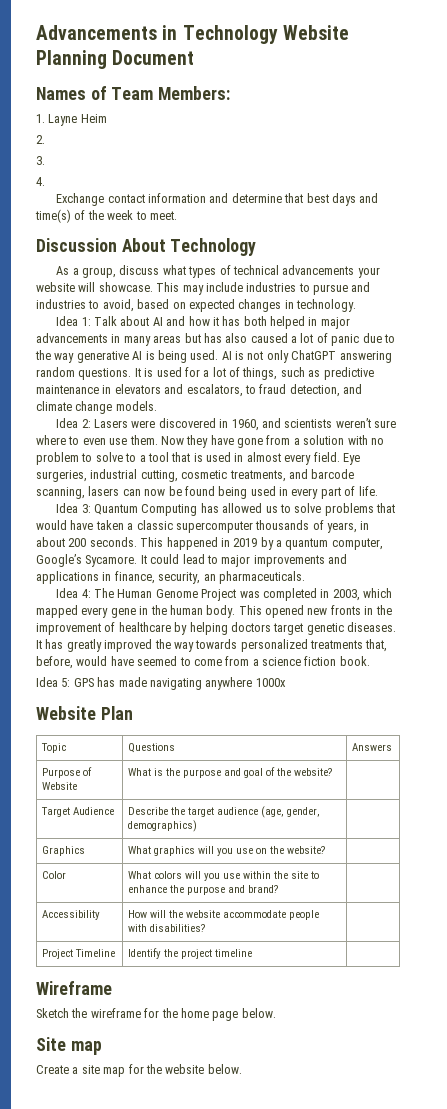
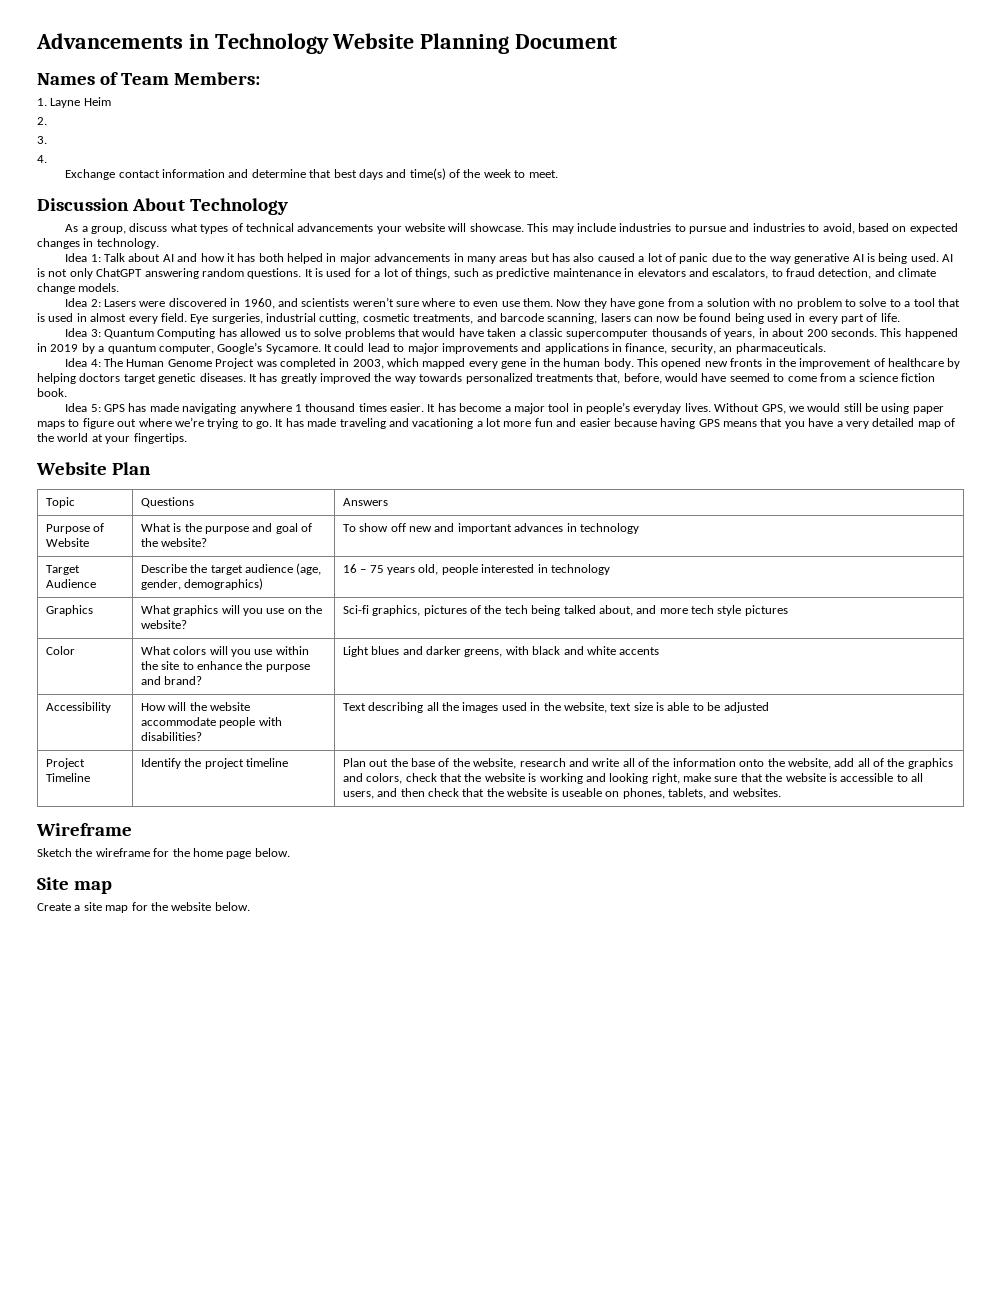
[255,678,286,687] 1000x -> [294,402,944,414] [37,417,955,429] [37,433,187,444] 1 thousand times easier. It has become a major tool in people’s everyday lives. Without GPS, we would still be using paper maps to figure out where we’re trying to go. It has made traveling and vacationing a lot more fun and easier because having GPS means that you have a very detailed map of the world at your fingertips.
(333, 772) none -> [342,523,639,534] To show off new and important advances in technology
(198, 826) none -> [342,564,610,575] 16 – 75 years old, people interested in technology
(326, 850) none -> [342,605,788,616] Sci-fi graphics, pictures of the tech being talked about, and more tech style pictures
(279, 889) none -> [342,646,660,657] Light blues and darker greens, with black and white accents
(206, 928) none -> [342,702,769,713] Text describing all the images used in the website, text size is able to be adjusted
(253, 953) none -> [342,758,953,769] [342,773,924,784] [342,788,781,799] Plan out the base of the website, research and write all of the information onto the website, add all of the graphics and colors, check that the website is working and looking right, make sure that the website is accessible to all users, and then check that the website is useable on phones, tablets, and websites.

